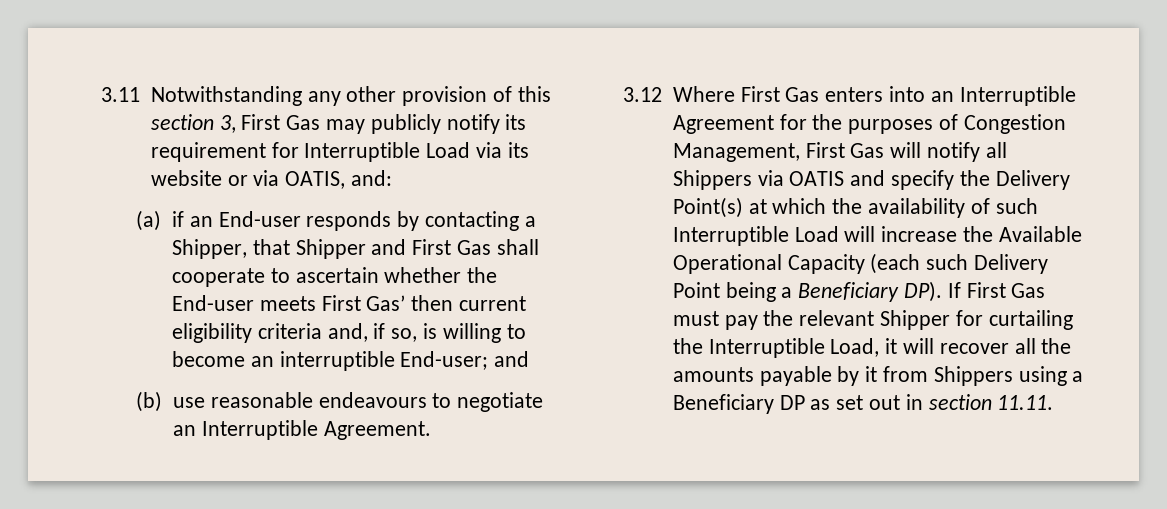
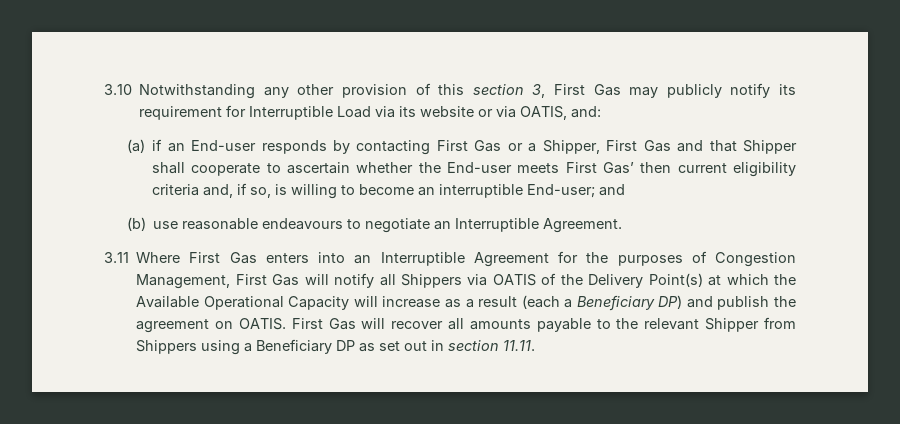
[101,87,140,102] 3.11 -> [104,84,132,95] 3.10
[524,216,536,227] [172,239,492,259] a Shipper, that Shipper and First Gas -> [436,140,797,154] First Gas or a Shipper, First Gas and that Shipper
[623,87,662,102] 3.12 -> [104,252,129,263] 3.11
[850,170,954,190] and specify -> [541,273,557,285] of
[867,198,1038,218] [672,226,1082,246] [672,253,1048,274] [672,281,1046,302] [672,310,1073,330] [672,338,1072,358] [672,366,878,386] availability of such Interruptible Load will increase the Available Operational Capacity (each such Delivery Point being a Beneficiary DP). If First Gas must pay the relevant Shipper for curtailing the Interruptible Load, it will recover all the amounts payable by it -> [136,295,797,311] [136,318,760,333] Available Operational Capacity will increase as a result (each a Beneficiary DP) and publish the agreement on OATIS. First Gas will recover all amounts payable to the relevant Shipper

